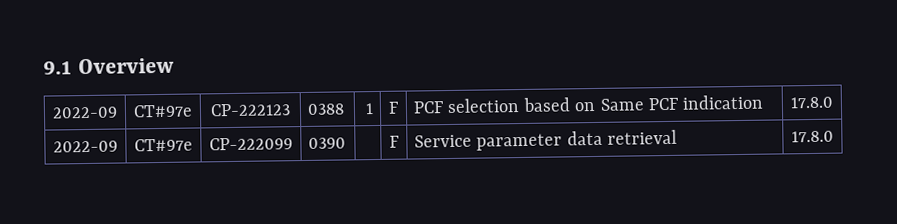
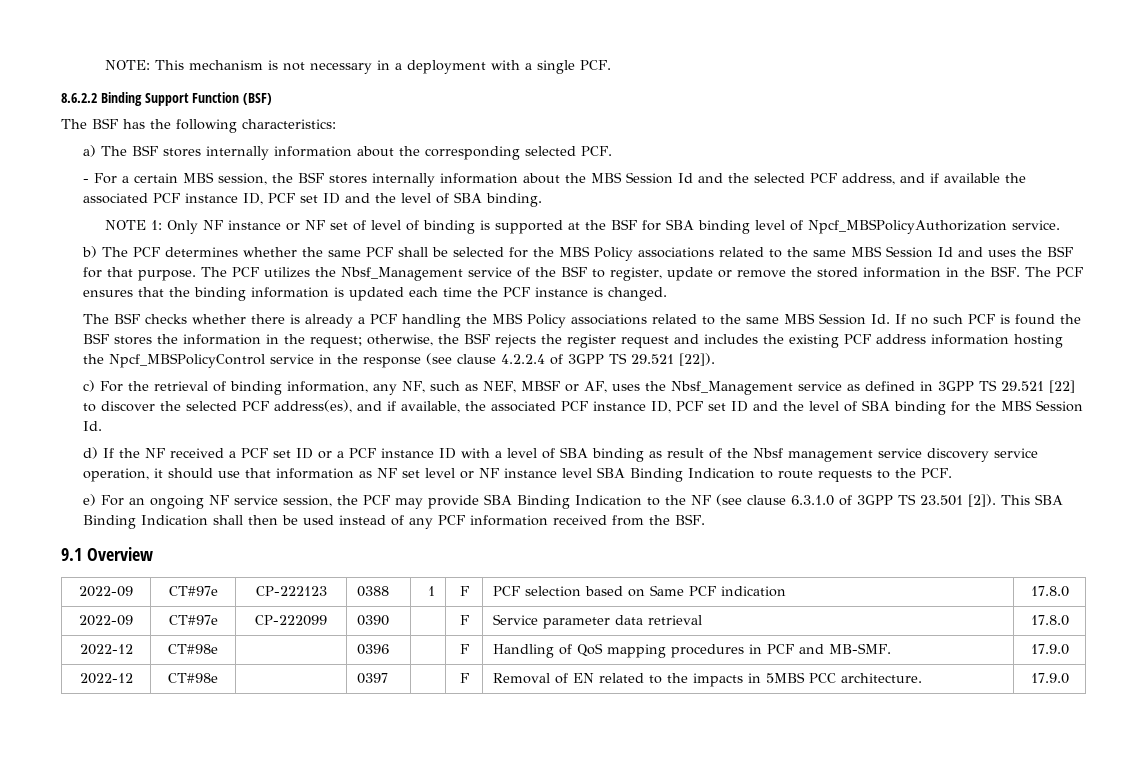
(43, 67) none -> [104,60,611,74] [61,92,273,106] [61,118,336,133] [82,145,612,160] [82,172,1026,187] [82,192,542,207] [104,219,1060,234] [81,246,1073,261] [82,266,1083,281] [82,287,667,301] [82,313,1081,328] [82,333,1063,348] [82,353,715,368] [82,380,1075,395] [82,400,1083,415] [82,421,102,431] [82,447,1038,462] [82,467,952,482] [82,494,1063,509] [82,514,705,529] NOTE: This mechanism is not necessary in a deployment with a single PCF. // 8.6.2.2 Binding Support Function (BSF) // The BSF has the following characteristics: // a) The BSF stores internally information about the corresponding selected PCF. // - For a certain MBS session, the BSF stores internally information about the MBS Session Id and the selected PCF address, and if available the associated PCF instance ID, PCF set ID and the level of SBA binding. // NOTE 1: Only NF instance or NF set of level of binding is supported at the BSF for SBA binding level of Npcf_MBSPolicyAuthorization service. // b) The PCF determines whether the same PCF shall be selected for the MBS Policy associations related to the same MBS Session Id and uses the BSF for that purpose. The PCF utilizes the Nbsf_Management service of the BSF to register, update or remove the stored information in the BSF. The PCF ensures that the binding information is updated each time the PCF instance is changed. // The BSF checks whether there is already a PCF handling the MBS Policy associations related to the same MBS Session Id. If no such PCF is found the BSF stores the information in the request; otherwise, the BSF rejects the register request and includes the existing PCF address information hosting the Npcf_MBSPolicyControl service in the response (see clause 4.2.2.4 of 3GPP TS 29.521 [22]). // c) For the retrieval of binding information, any NF, such as NEF, MBSF or AF, uses the Nbsf_Management service as defined in 3GPP TS 29.521 [22] to discover the selected PCF address(es), and if available, the associated PCF instance ID, PCF set ID and the level of SBA binding for the MBS Session Id. // d) If the NF received a PCF set ID or a PCF instance ID with a level of SBA binding as result of the Nbsf management service discovery service operation, it should use that information as NF set level or NF instance level SBA Binding Indication to route requests to the PCF. // e) For an ongoing NF service session, the PCF may provide SBA Binding Indication to the NF (see clause 6.3.1.0 of 3GPP TS 23.501 [2]). This SBA Binding Indication shall then be used instead of any PCF information received from the BSF. //
(834, 136) none -> [79,644,133,655] [168,644,218,654] [356,644,389,655] [459,644,469,654] [492,643,891,658] [1030,644,1069,655] [79,673,133,684] [168,673,218,683] [356,673,388,684] [459,673,469,683] [492,672,922,687] [1030,673,1069,684] // 2022-12 | CT#98e | | 0396 | | F | Handling of QoS mapping procedures in PCF and MB-SMF. | 17.9.0 // 2022-12 | CT#98e | | 0397 | | F | Removal of EN related to the impacts in 5MBS PCC architecture. | 17.9.0

